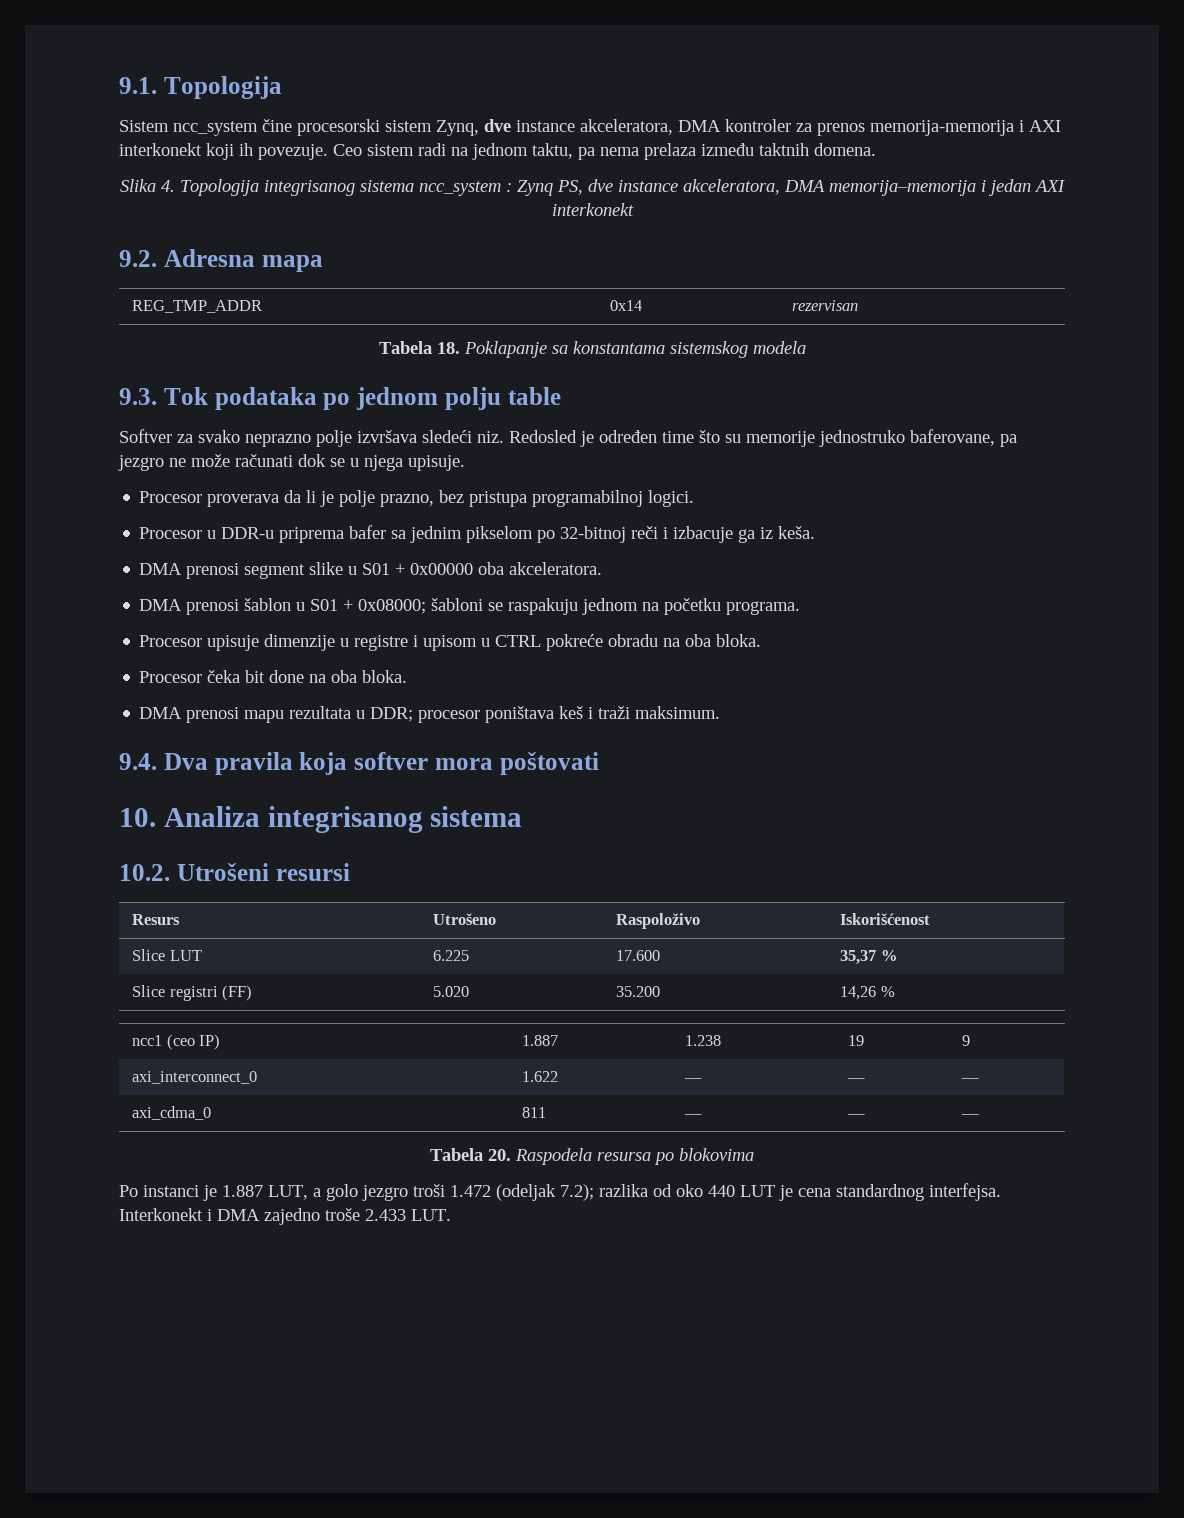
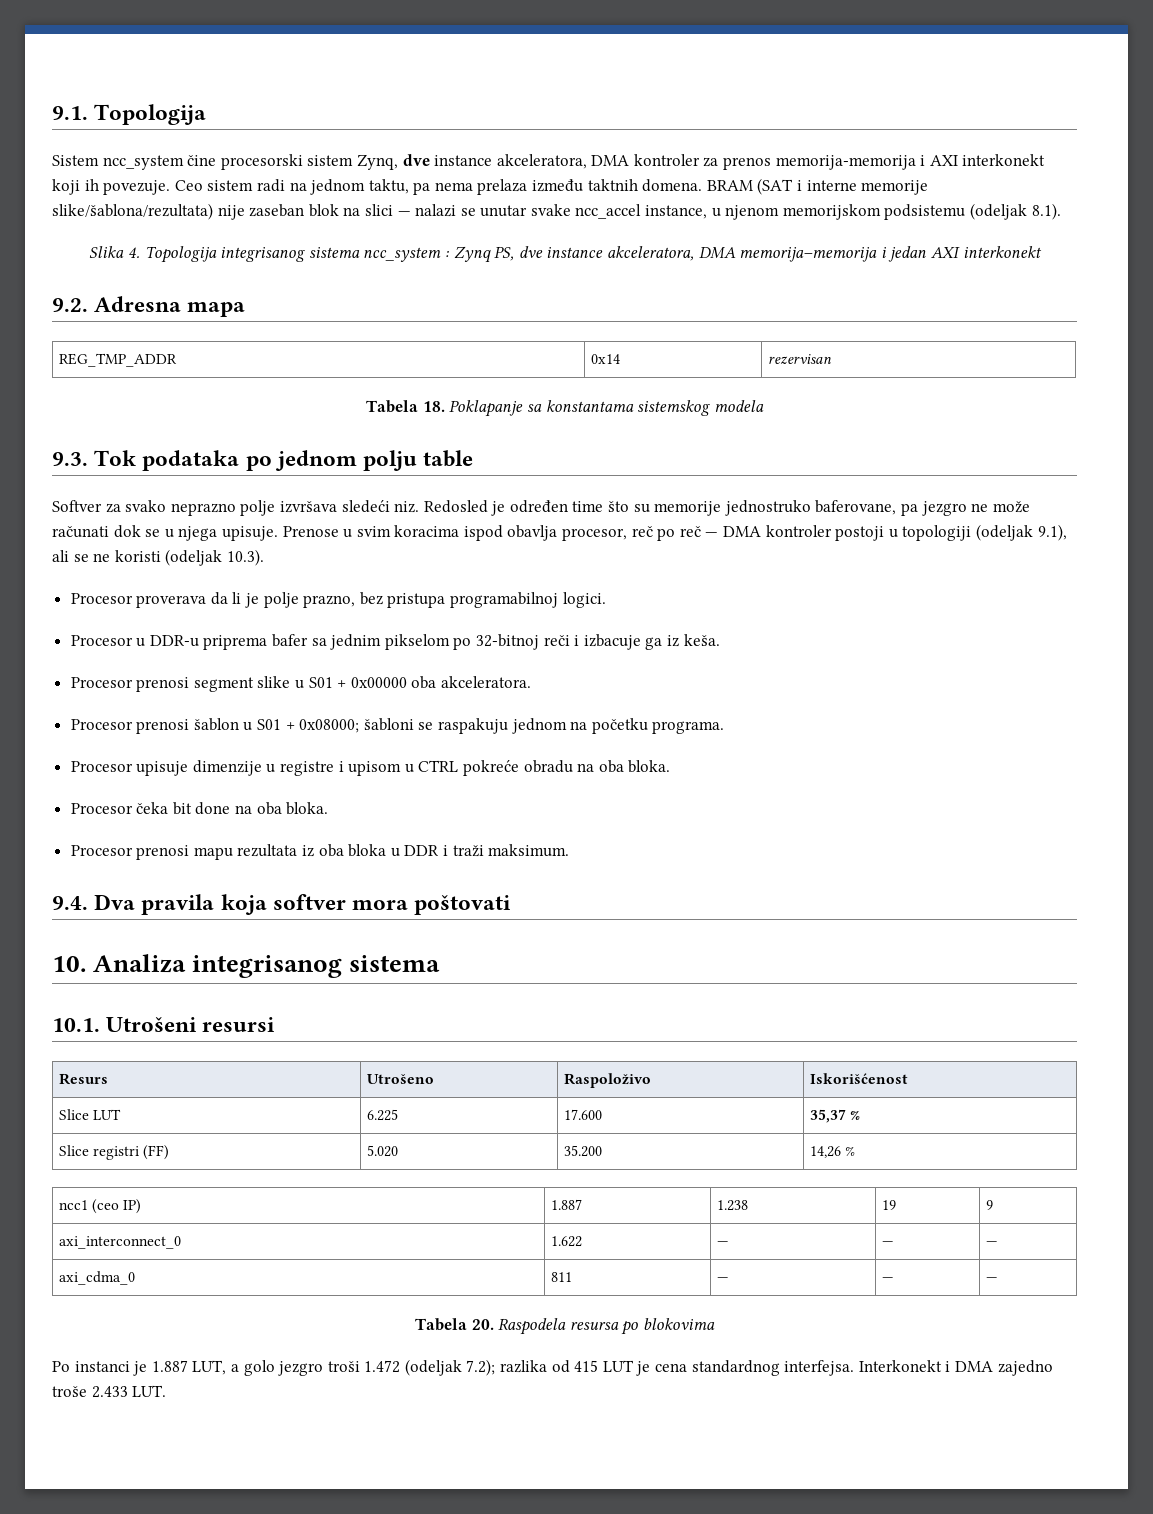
(876, 149) none -> [706,178,929,195] [52,203,1061,220] BRAM (SAT i interne memorije slike/šablona/rezultata) nije zaseban blok na slici — nalazi se unutar svake ncc_accel instance, u njenom memorijskom podsistemu (odeljak 8.1).
(465, 463) none -> [282,524,1067,541] [52,549,264,566] Prenose u svim koracima ispod obavlja procesor, reč po reč — DMA kontroler postoji u topologiji (odeljak 9.1), ali se ne koristi (odeljak 10.3).
[139,563,183,575] DMA -> [70,677,133,688] Procesor
[139,599,183,611] DMA -> [70,719,133,730] Procesor
[139,707,183,719] DMA -> [70,845,133,856] Procesor
[356,706,584,723] u DDR; procesor poništava keš -> [302,844,440,857] iz oba bloka u DDR
[119,864,170,881] 10.2. -> [52,1018,100,1032] 10.1.
[676,1184,735,1197] oko 440 -> [574,1360,599,1372] 415

